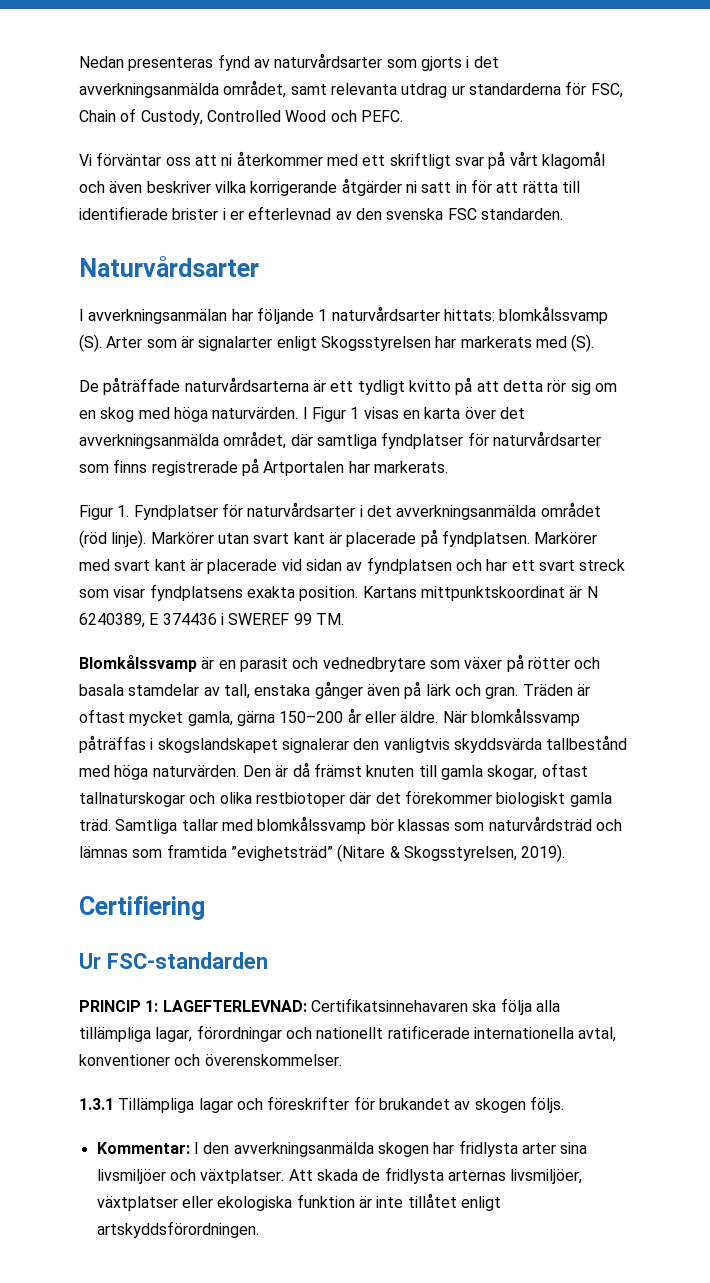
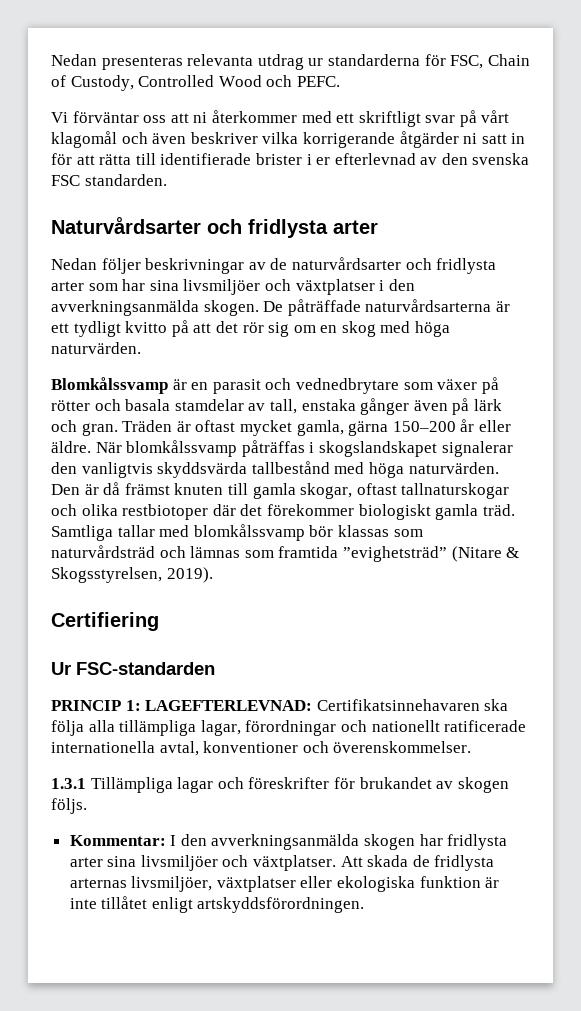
[217,53,499,71] [79,80,327,98] fynd av naturvårdsarter som gjorts i det avverkningsanmälda området, samt -> (183, 63) none
[79,306,609,324] [79,334,595,352] // I avverkningsanmälan har följande 1 naturvårdsarter hittats: blomkålssvamp (S). Arter som är signalarter enligt Skogsstyrelsen har markerats med (S). // -> [207,219,378,238] [51,257,497,274] [51,279,415,295] [51,300,259,316] och fridlysta arter // Nedan följer beskrivningar av de naturvårdsarter och fridlysta arter som har sina livsmiljöer och växtplatser i den avverkningsanmälda skogen.
[502,380,543,392] detta -> [215,321,238,333] det
[302,407,525,422] [79,431,601,449] [79,458,448,476] [79,502,601,520] [79,529,598,548] [79,557,626,574] [79,584,598,601] [79,613,344,628] I Figur 1 visas en karta över det avverkningsanmälda området, där samtliga fyndplatser för naturvårdsarter som finns registrerade på Artportalen har markerats. // Figur 1. Fyndplatser för naturvårdsarter i det avverkningsanmälda området (röd linje). Markörer utan svart kant är placerade på fyndplatsen. Markörer med svart kant är placerade vid sidan av fyndplatsen och har ett svart streck som visar fyndplatsens exakta position. Kartans mittpunktskoordinat är N 6240389, E 374436 i SWEREF 99 TM. -> (141, 348) none

